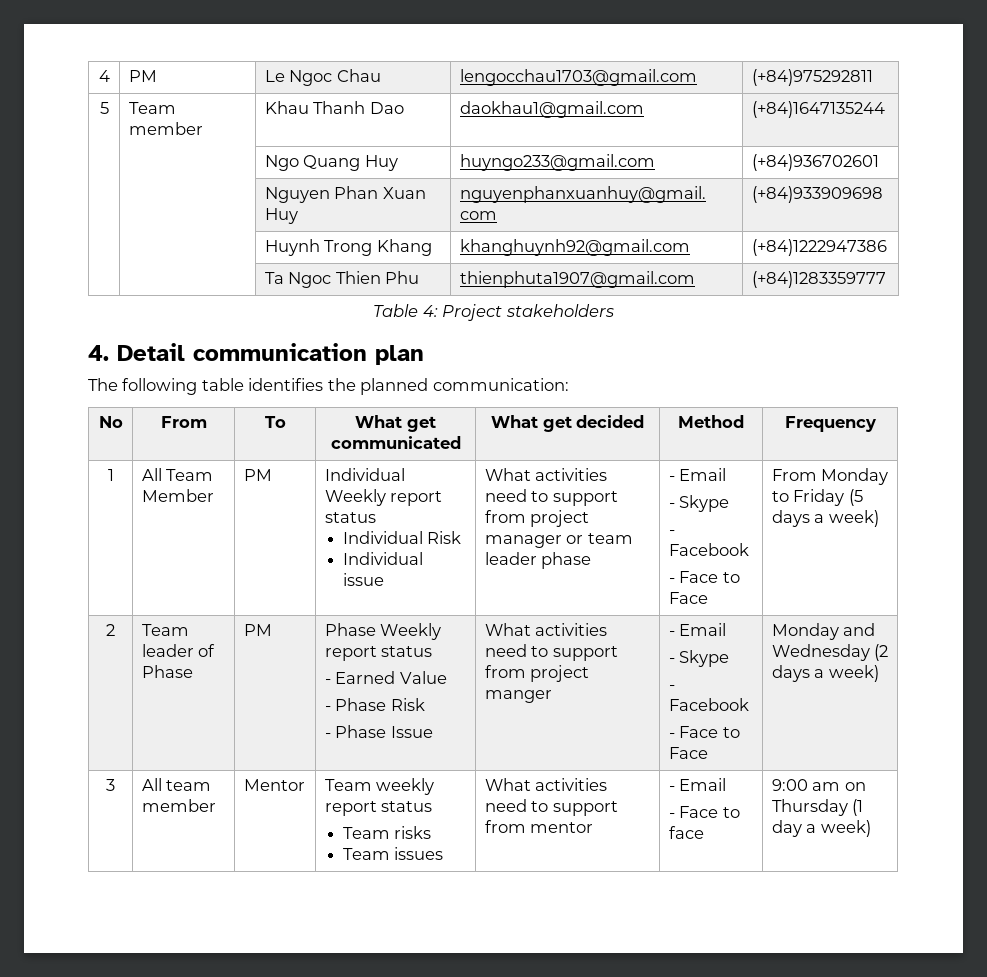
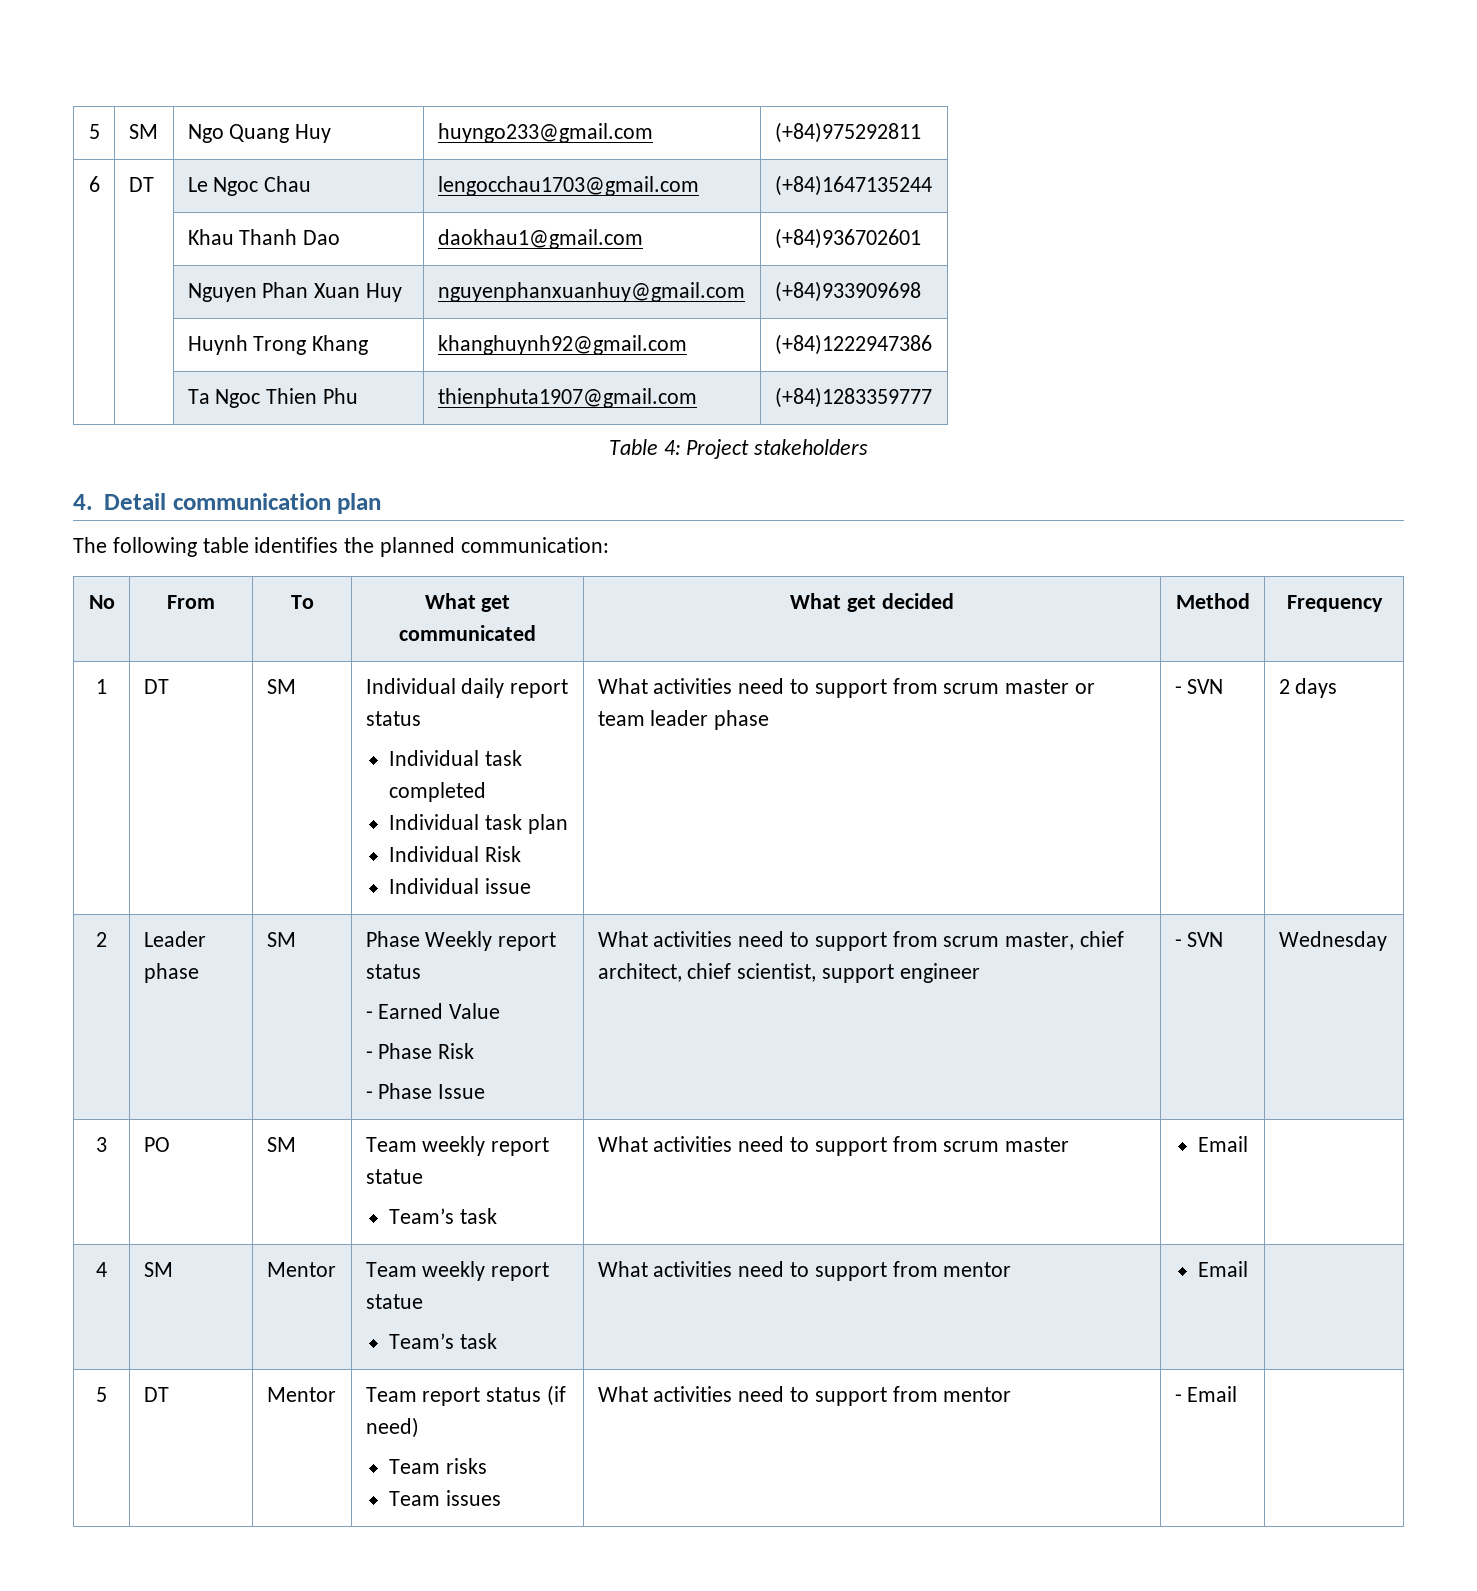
[98,70,110,82] [128,70,157,82] 4 | PM -> [88,124,100,139] [128,124,158,139] [187,124,332,143] [437,123,653,143] [774,122,921,143] [88,176,100,192] [128,177,154,192] 5 | SM | Ngo Quang Huy | huyngo233@gmail.com | (+84)975292811 // 6 | DT
[751,69,873,86] [99,102,109,114] [128,102,176,114] [128,122,203,135] (+84)975292811 // 5 | Team member -> [774,175,932,196] (+84)1647135244 // |
[751,101,885,118] [264,155,398,171] [459,154,655,171] | (+84)1647135244 // | | Ngo Quang Huy | huyngo233@gmail.com -> (643, 239) none
[141,468,214,481] [141,489,214,502] [243,469,272,481] [324,468,405,481] [324,489,443,506] [324,512,376,523] All Team Member | PM | Individual Weekly report status -> [143,679,169,694] [266,679,296,694] [365,678,569,698] [365,711,421,726] [389,750,523,766] [389,782,487,802] [389,814,568,834] DT | SM | Individual daily report status // Individual task completed // Individual task plan
[530,510,590,527] [484,535,562,548] project manager -> [943,679,1070,694] scrum master
[679,468,727,481] [668,495,730,512] [668,530,675,535] [668,543,749,556] [668,571,740,583] [668,592,708,604] [771,468,889,485] [771,489,863,506] [771,510,879,527] Email // - Skype // - Facebook // - Face to Face | From Monday to Friday (5 days a week) -> [1187,679,1224,694] [1278,678,1338,698] SVN | 2 days
[141,624,189,636] [141,644,216,657] [141,665,193,678] [243,624,272,636] Team leader of Phase | PM -> [143,931,206,947] [143,963,199,983] [266,932,296,947] Leader phase | SM
[530,665,590,682] [484,690,552,703] [668,623,727,636] [668,650,730,667] [668,685,675,690] [668,698,749,711] [668,726,740,738] [668,747,708,759] [771,623,876,640] [771,644,889,661] [771,665,879,682] [106,779,115,791] [141,778,212,791] [141,799,216,812] [243,779,305,791] [324,778,435,795] [324,801,433,816] project manger | - Email // - Skype // - Facebook // - Face to Face | Monday and Wednesday (2 days a week) // 3 | All team member | Mentor | Team weekly report status -> [943,931,1125,950] [597,963,980,983] [1174,932,1224,947] [1278,931,1387,951] [96,1137,107,1152] [143,1137,170,1152] [266,1137,296,1152] [365,1136,550,1156] [365,1169,423,1184] [389,1208,498,1224] [597,1136,1070,1156] [1198,1136,1249,1152] [96,1262,107,1277] [143,1262,173,1277] [266,1262,336,1277] [365,1261,550,1281] [365,1294,423,1309] [389,1333,498,1349] [597,1261,1012,1281] [1198,1261,1249,1277] [96,1387,107,1402] [143,1387,169,1402] [266,1387,336,1402] [365,1385,567,1406] [365,1417,419,1438] scrum master, chief architect, chief scientist, support engineer | - SVN | Wednesday // 3 | PO | SM | Team weekly report statue // Team’s task | What activities need to support from scrum master | Email | // 4 | SM | Mentor | Team weekly report statue // Team’s task | What activities need to support from mentor | Email | // 5 | DT | Mentor | Team report status (if need)
[668,806,740,818] [668,826,704,839] [771,779,866,791] [771,799,864,816] [771,820,871,837] // - Face to face | 9:00 am on Thursday (1 day a week) -> (1238, 1394) |

